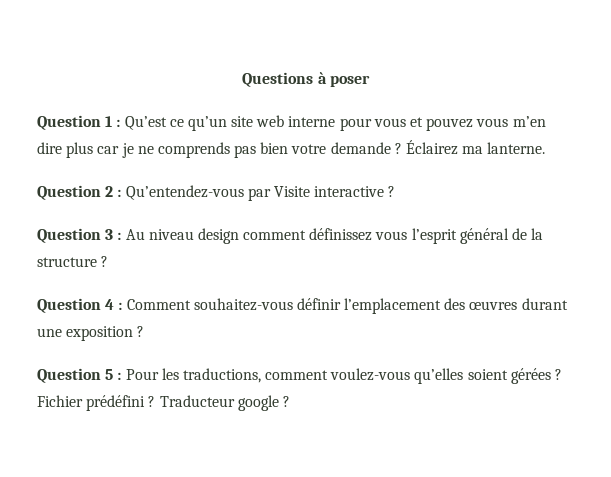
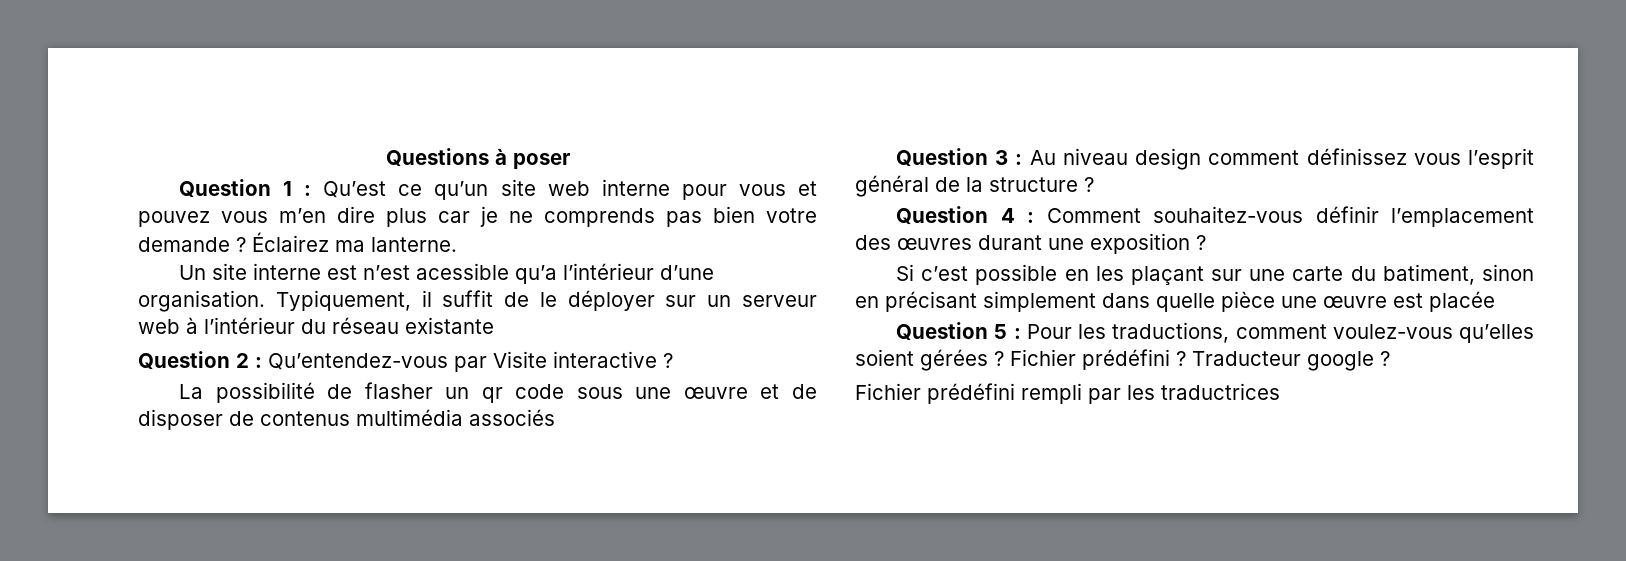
(546, 148) none -> [179,263,715,284] [138,290,818,312] [138,317,494,334] // Un site interne est n’est acessible qu’a l’intérieur d’une organisation. Typiquement, il suffit de le déployer sur un serveur web à l’intérieur du réseau existante
(396, 191) none -> [179,382,818,403] [138,409,555,430] // La possibilité de flasher un qr code sous une œuvre et de disposer de contenus multimédia associés
(145, 331) none -> [896,264,1534,285] [855,291,1495,312] // Si c’est possible en les plaçant sur une carte du batiment, sinon en précisant simplement dans quelle pièce une œuvre est placée
(290, 401) none -> [855,383,1280,404] // Fichier prédéfini rempli par les traductrices

